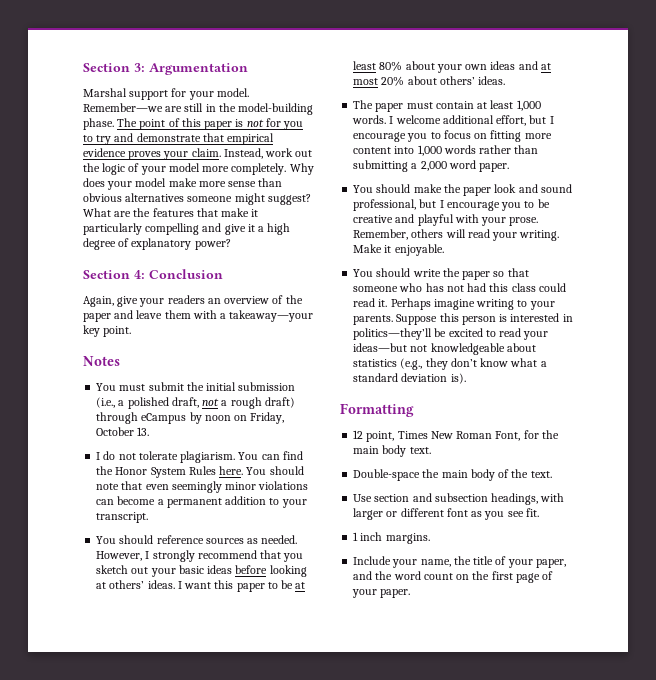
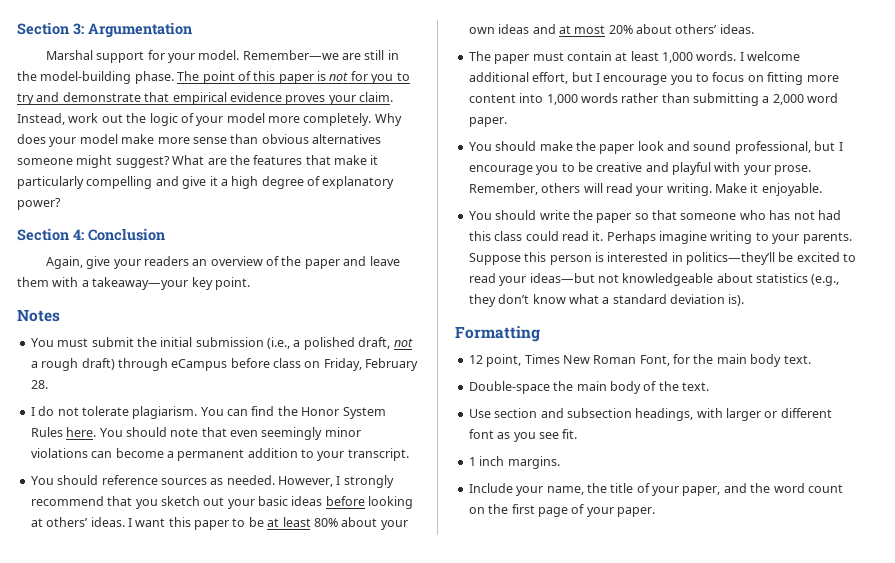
[189,412,285,424] [96,427,150,436] by noon on Friday, October 13. -> [230,358,419,371] [30,380,48,389] before class on Friday, February 28.

